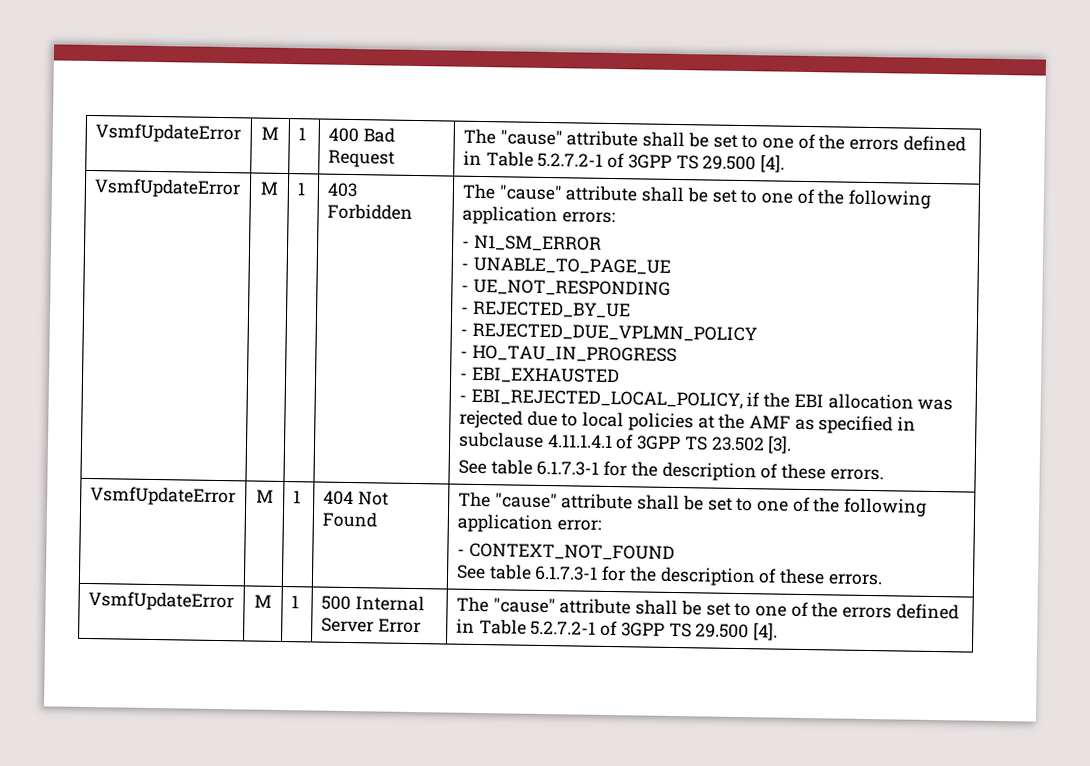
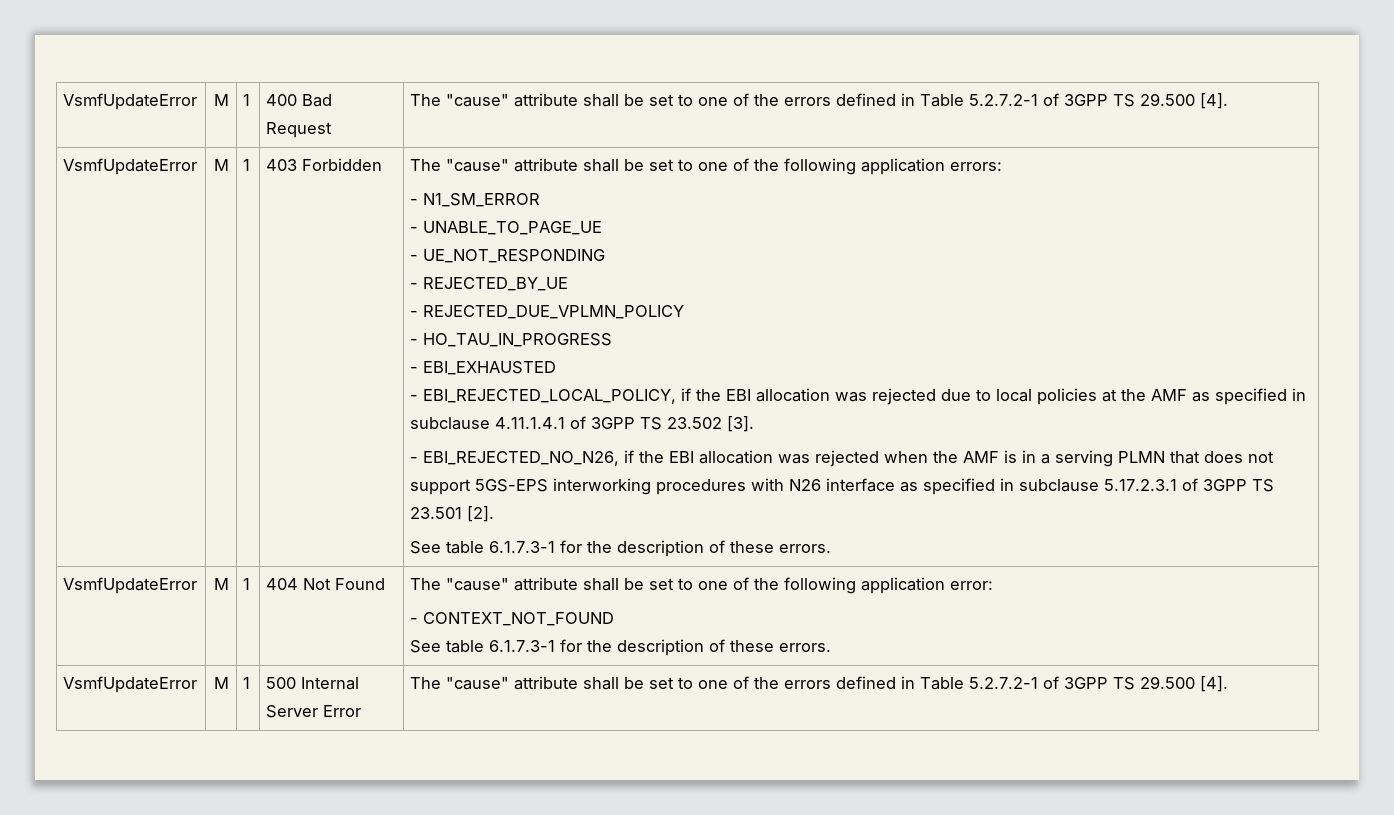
(793, 444) none -> [410,450,1275,467] [410,478,1275,495] [410,506,495,522] // - EBI_REJECTED_NO_N26, if the EBI allocation was rejected when the AMF is in a serving PLMN that does not support 5GS-EPS interworking procedures with N26 interface as specified in subclause 5.17.2.3.1 of 3GPP TS 23.501 [2].

